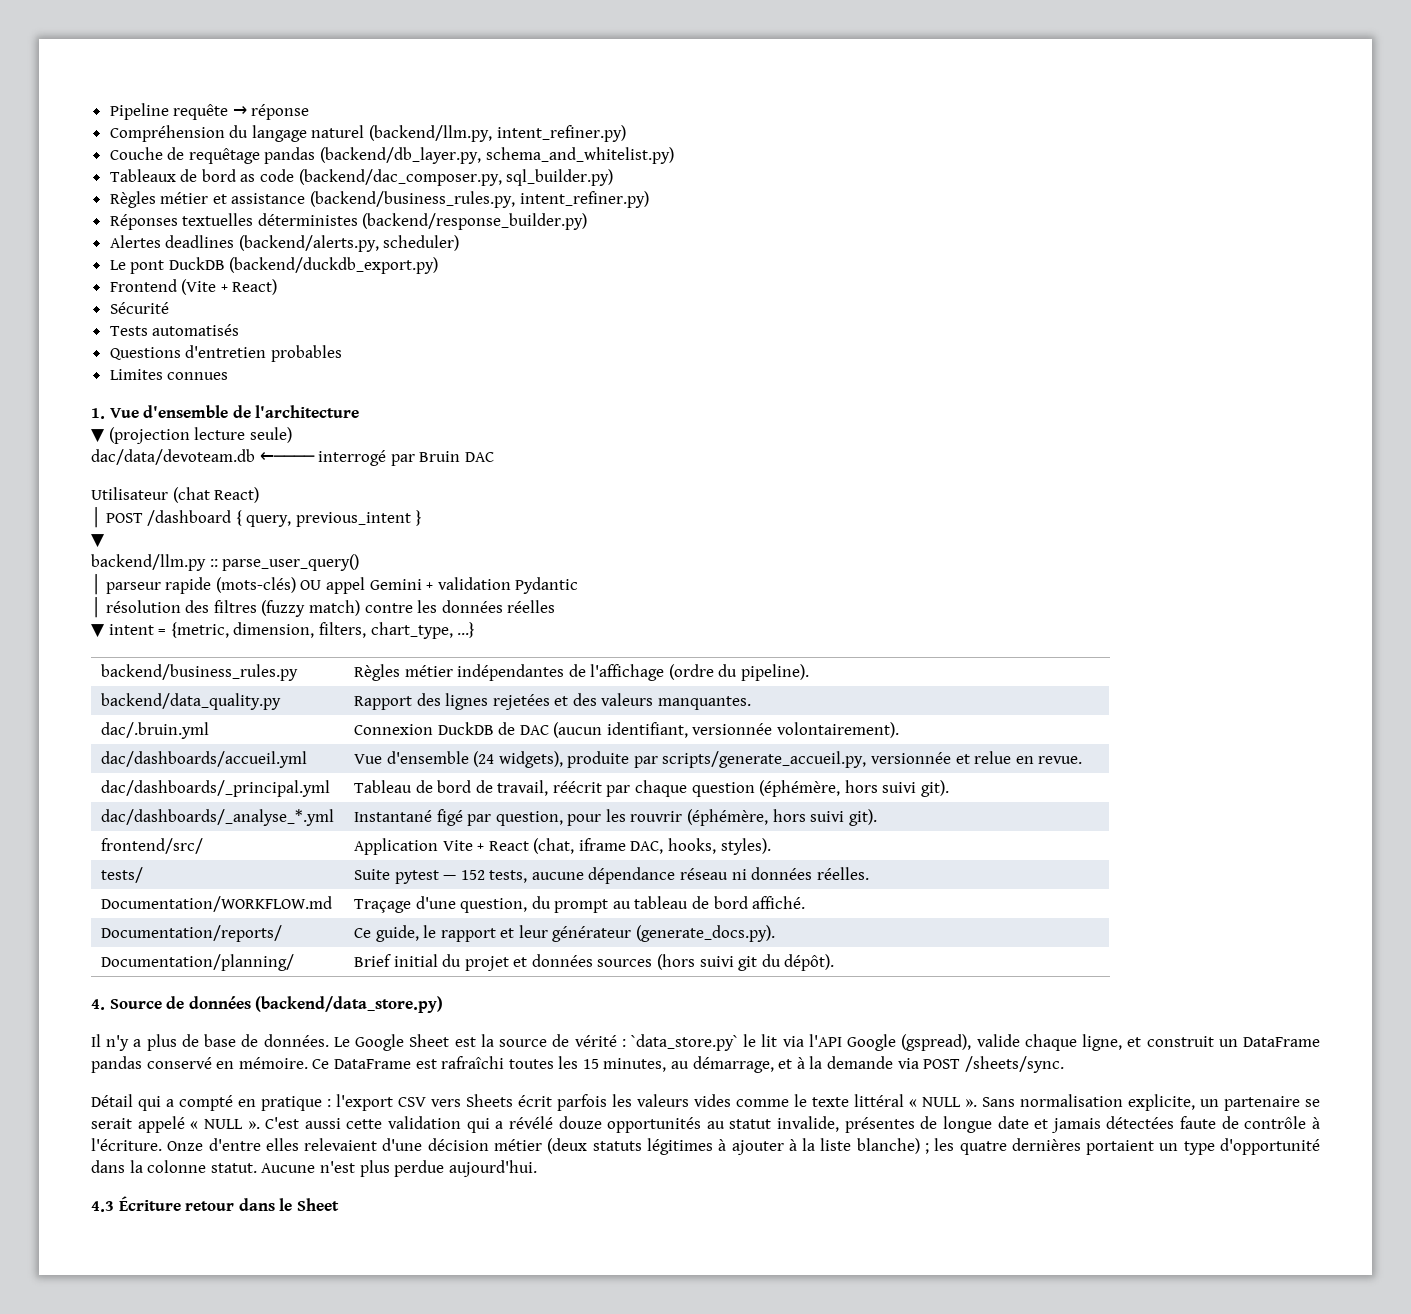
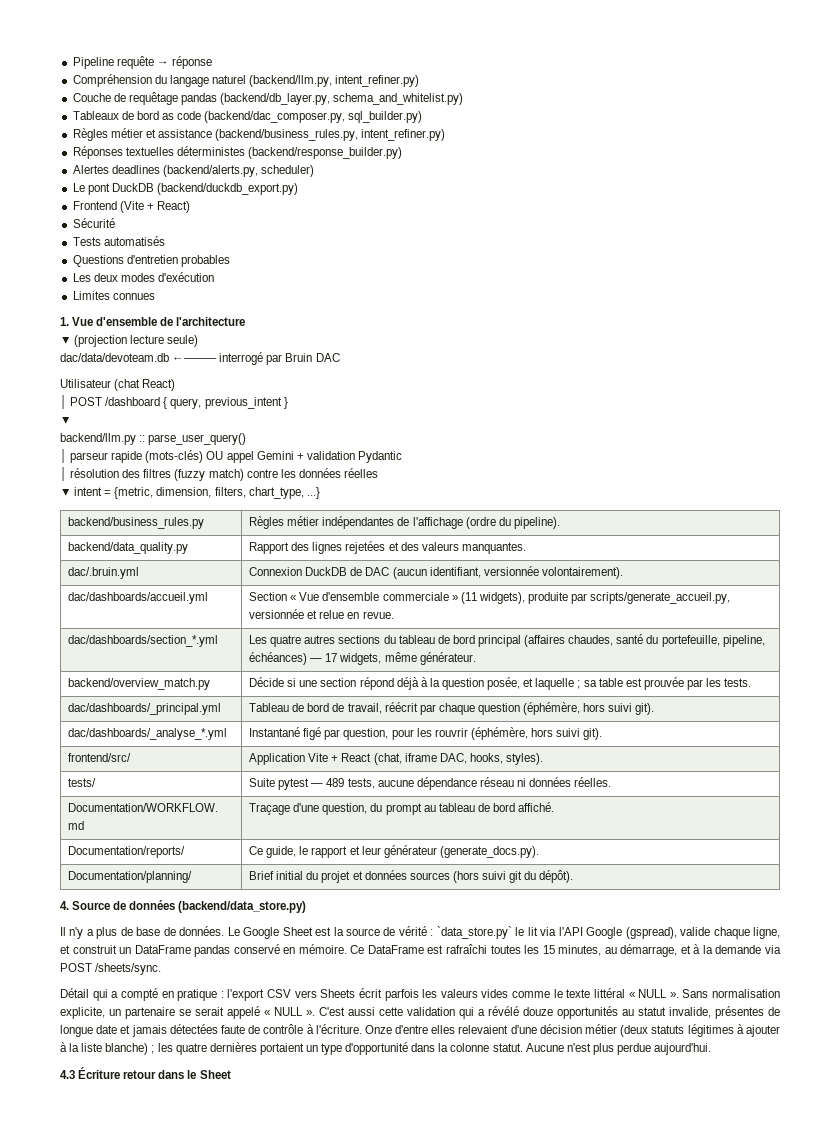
(342, 353) none -> [72,272,214,282] // Les deux modes d'exécution
[353,751,495,767] Vue d'ensemble (24 -> [249,592,477,604] Section « Vue d'ensemble commerciale » (11
(1083, 760) none -> [68,635,219,647] [249,634,765,647] [249,652,476,665] [68,678,211,690] [249,677,752,690] // dac/dashboards/section_*.yml | Les quatre autres sections du tableau de bord principal (affaires chaudes, santé du portefeuille, pipeline, échéances) — 17 widgets, même générateur. // backend/overview_match.py | Décide si une section répond déjà à la question posée, et laquelle ; sa table est prouvée par les tests.
[460,870,485,880] 152 -> [326,778,345,787] 489

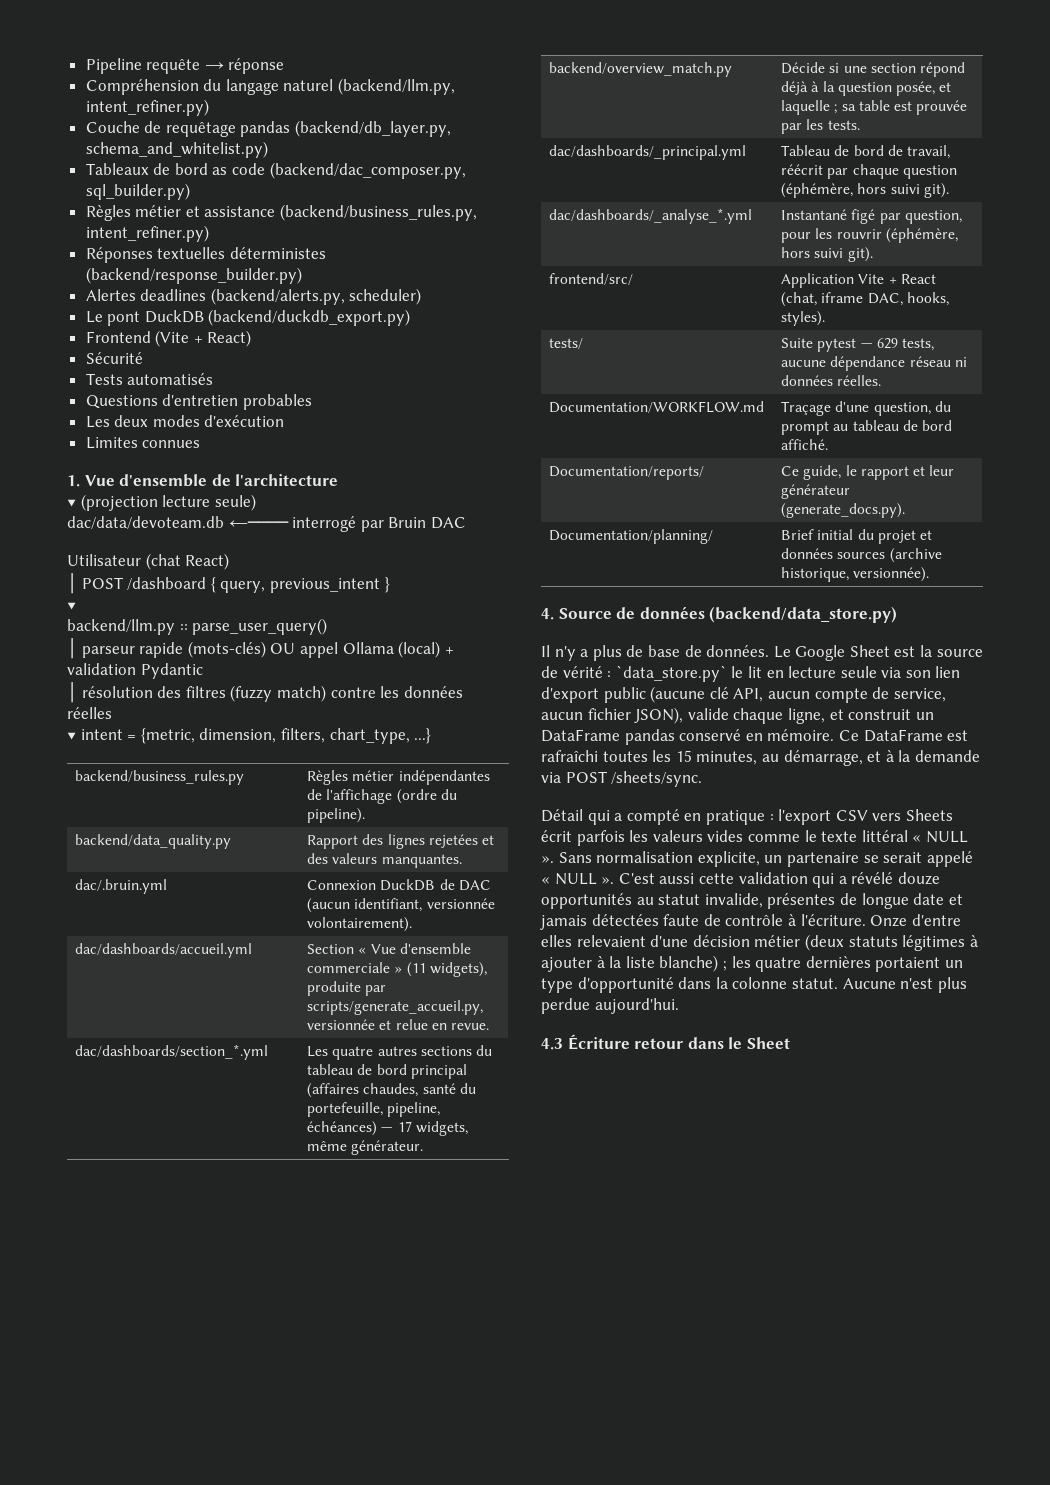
[256,451,294,460] Gemini -> [342,641,441,658] Ollama (local)
[326,778,345,787] 489 -> [876,338,898,349] 629
[452,870,574,883] (hors suivi git du dépôt). -> [889,548,942,563] [781,567,930,582] (archive historique, versionnée).
[540,927,677,939] via l'API Google (gspread), -> [766,666,961,678] [541,686,946,703] [541,707,684,724] en lecture seule via son lien d'export public (aucune clé API, aucun compte de service, aucun fichier JSON),

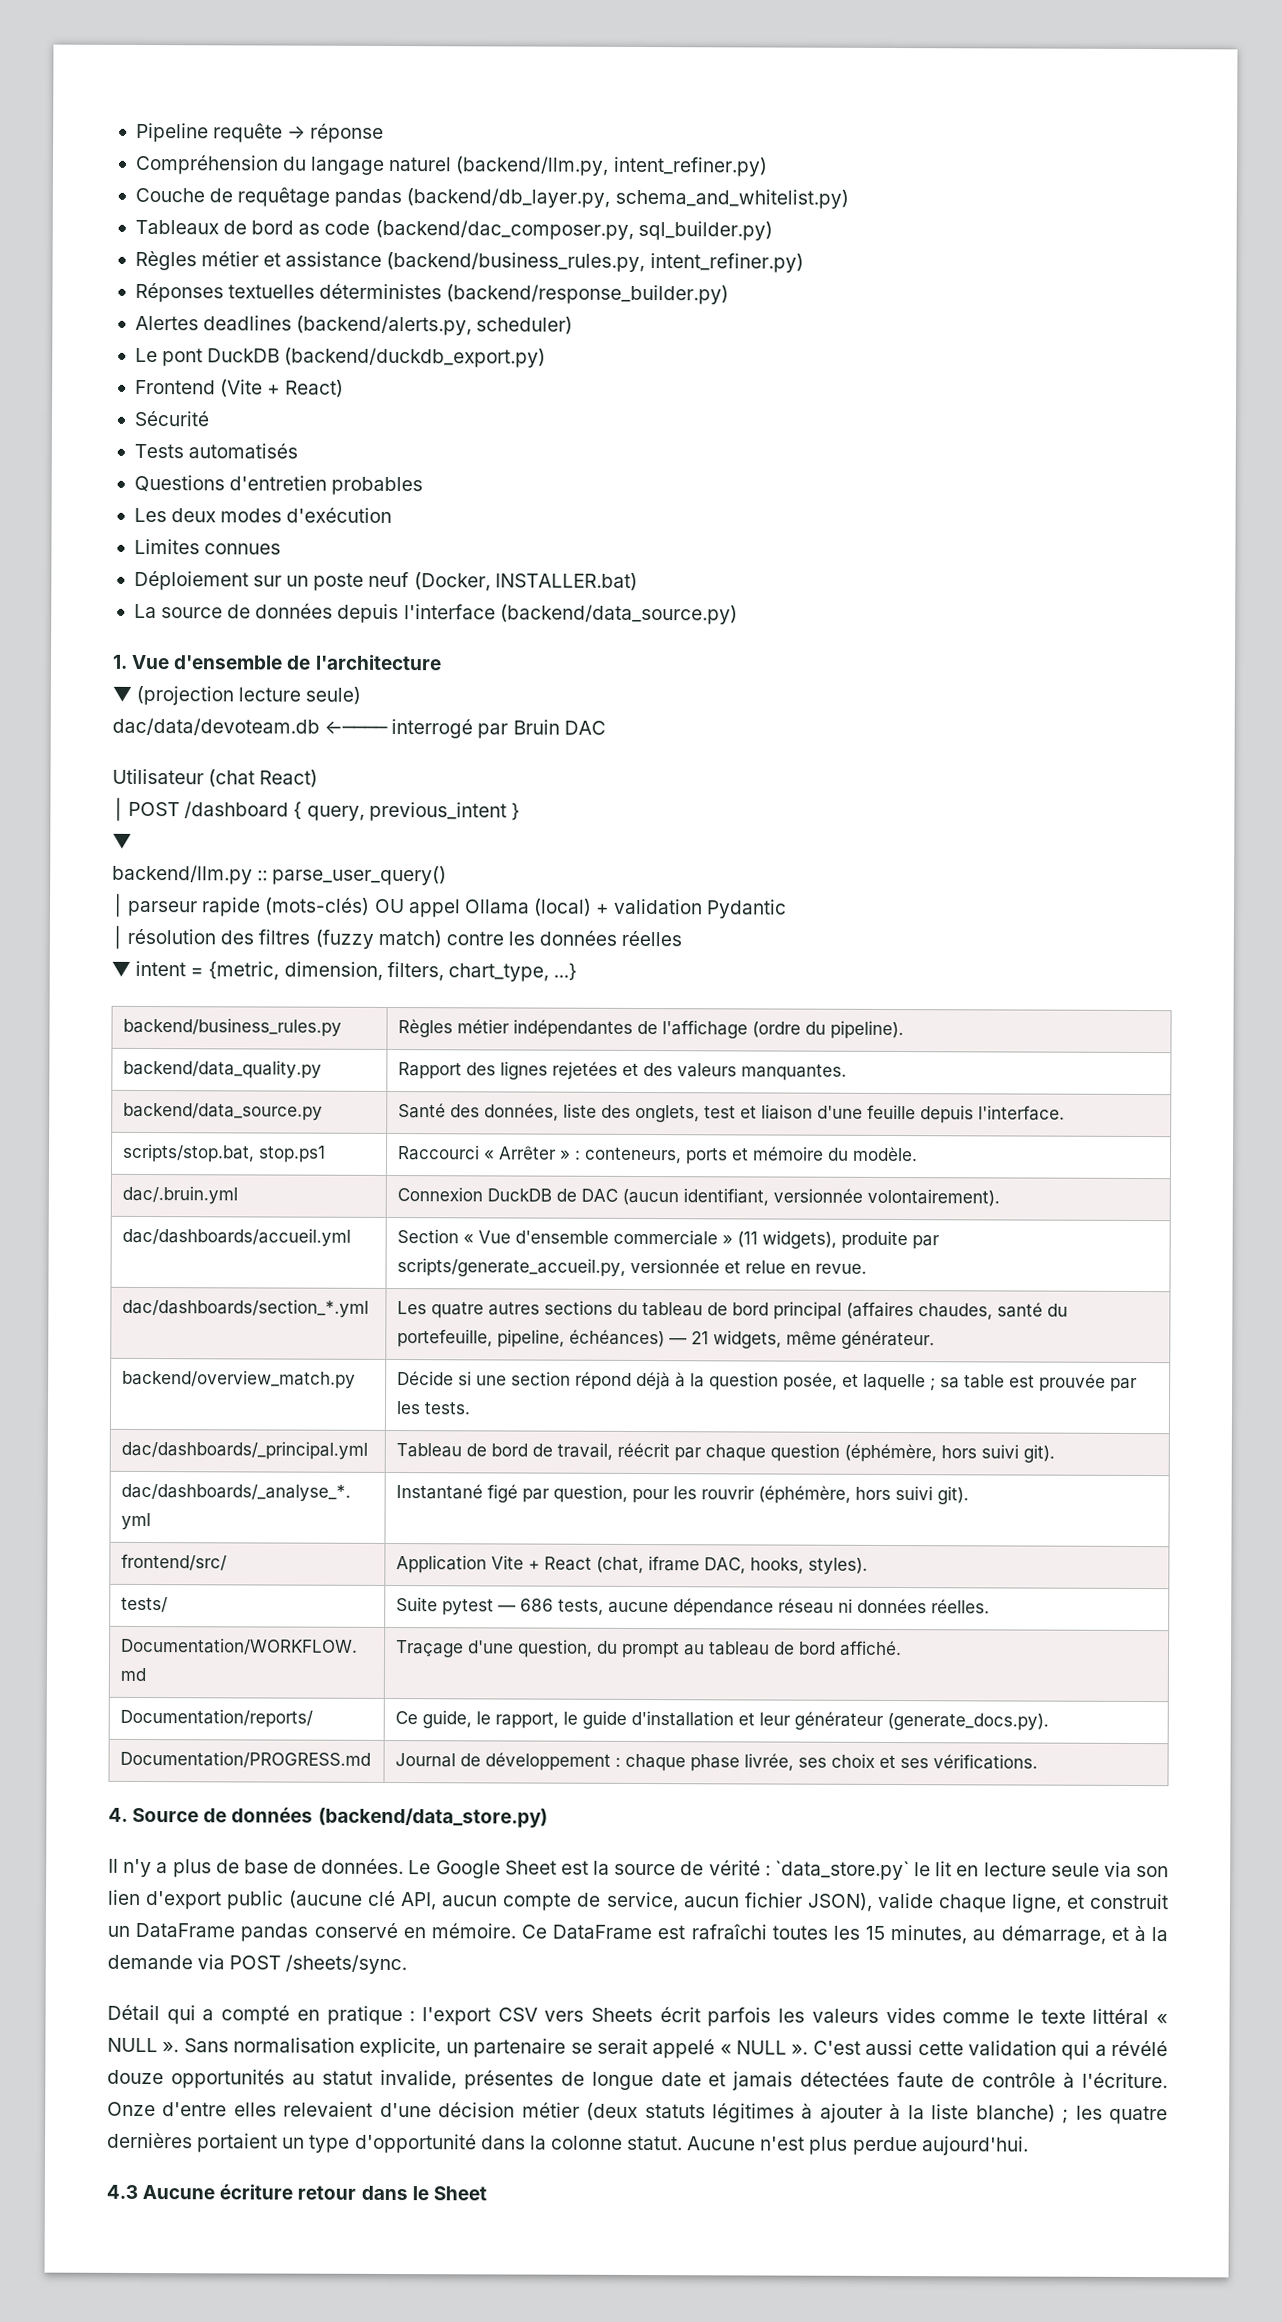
(201, 444) none -> [133,570,638,592] [133,603,738,625] // Déploiement sur un poste neuf (Docker, INSTALLER.bat) // La source de données depuis l'interface (backend/data_source.py)
(462, 861) none -> [123,1102,324,1121] [398,1103,1066,1124] [122,1143,327,1163] [398,1145,919,1165] // backend/data_source.py | Santé des données, liste des onglets, test et liaison d'une feuille depuis l'interface. // scripts/stop.bat, stop.ps1 | Raccourci « Arrêter » : conteneurs, ports et mémoire du modèle.
[397,1121,412,1132] 17 -> [691,1331,710,1345] 21
[876,338,898,349] 629 -> [520,1598,555,1612] 686
[860,466,909,480] rapport -> [495,1710,735,1729] rapport, le guide d'installation
[549,529,714,544] [781,529,932,544] [781,548,942,563] [781,567,930,582] Documentation/planning/ | Brief initial du projet et données sources (archive historique, versionnée). -> [120,1750,372,1768] [395,1752,1039,1772] Documentation/PROGRESS.md | Journal de développement : chaque phase livrée, ses choix et ses vérifications.
[567,1034,630,1050] Écriture -> [142,2184,294,2200] Aucune écriture

